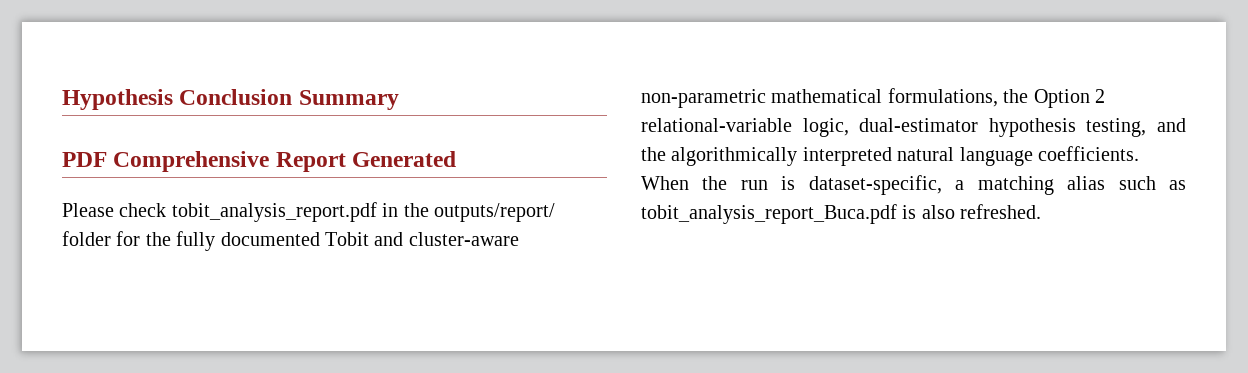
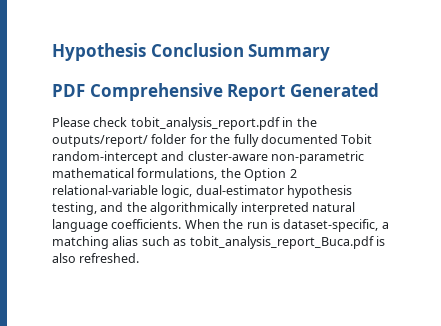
(369, 239) none -> [52,151,158,164] random-intercept

